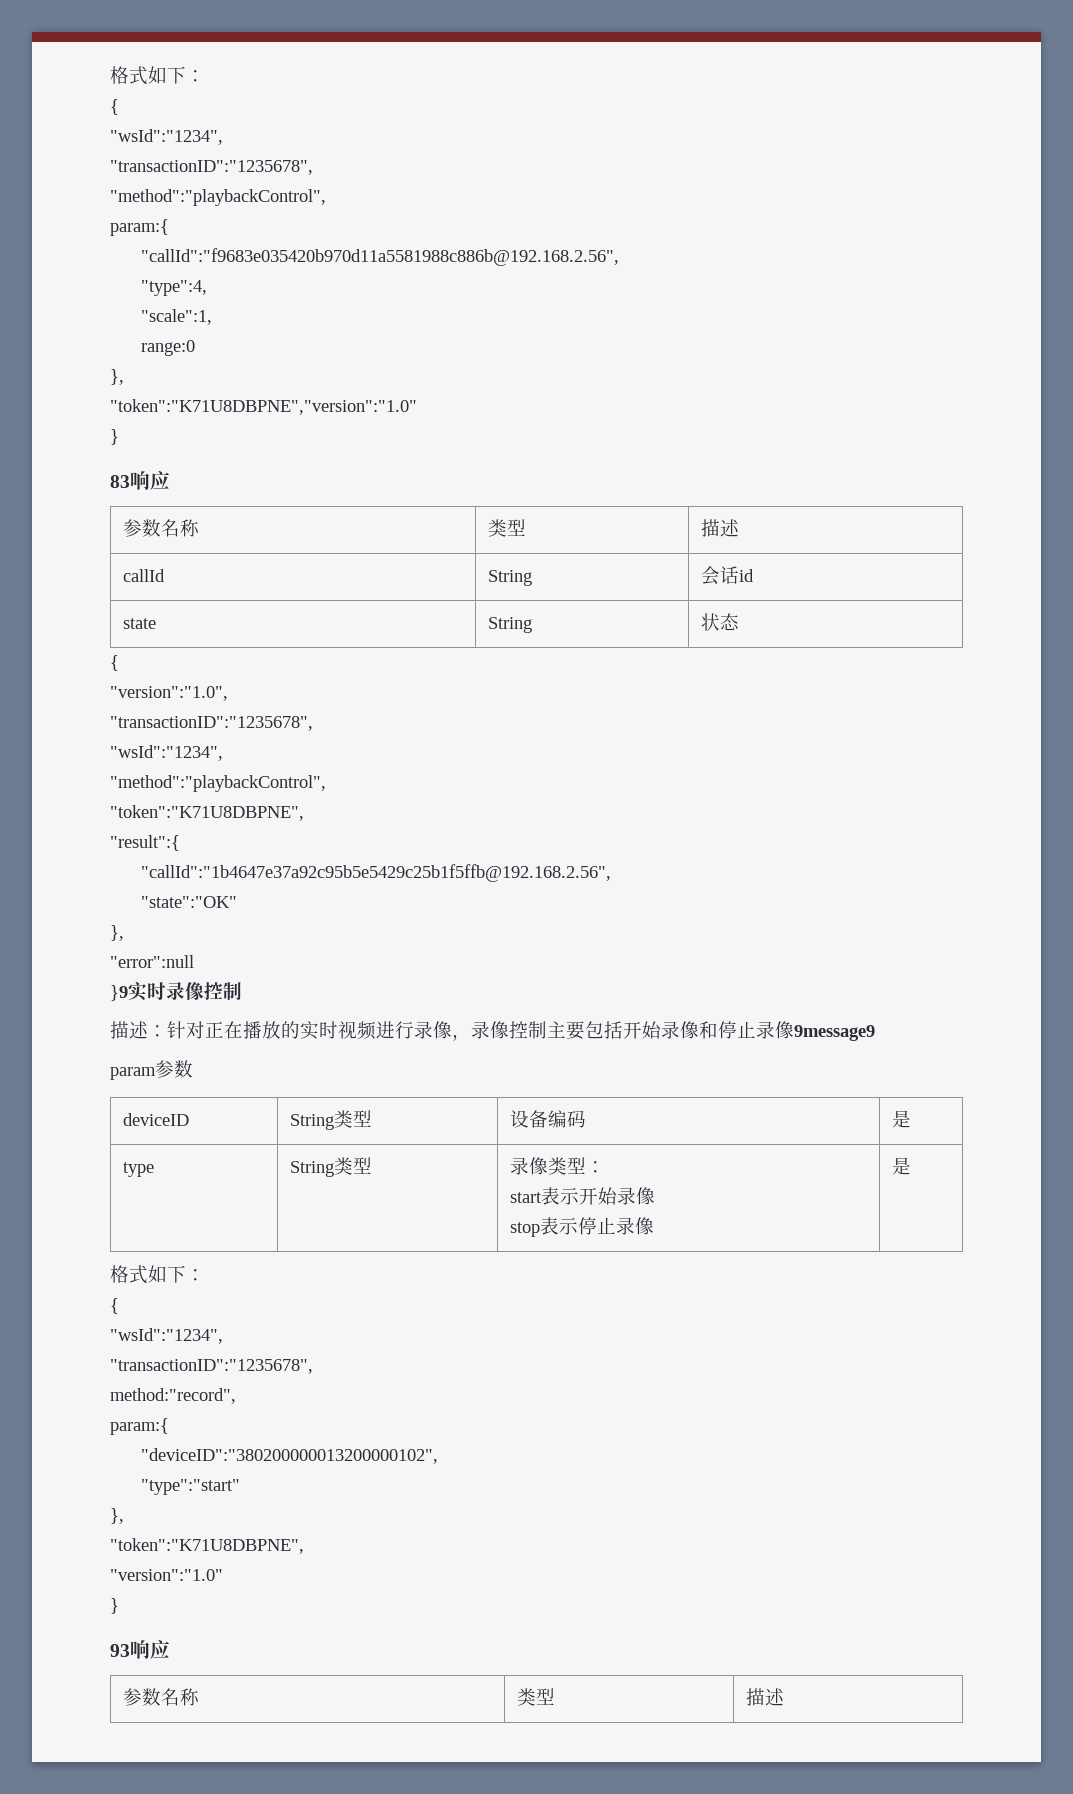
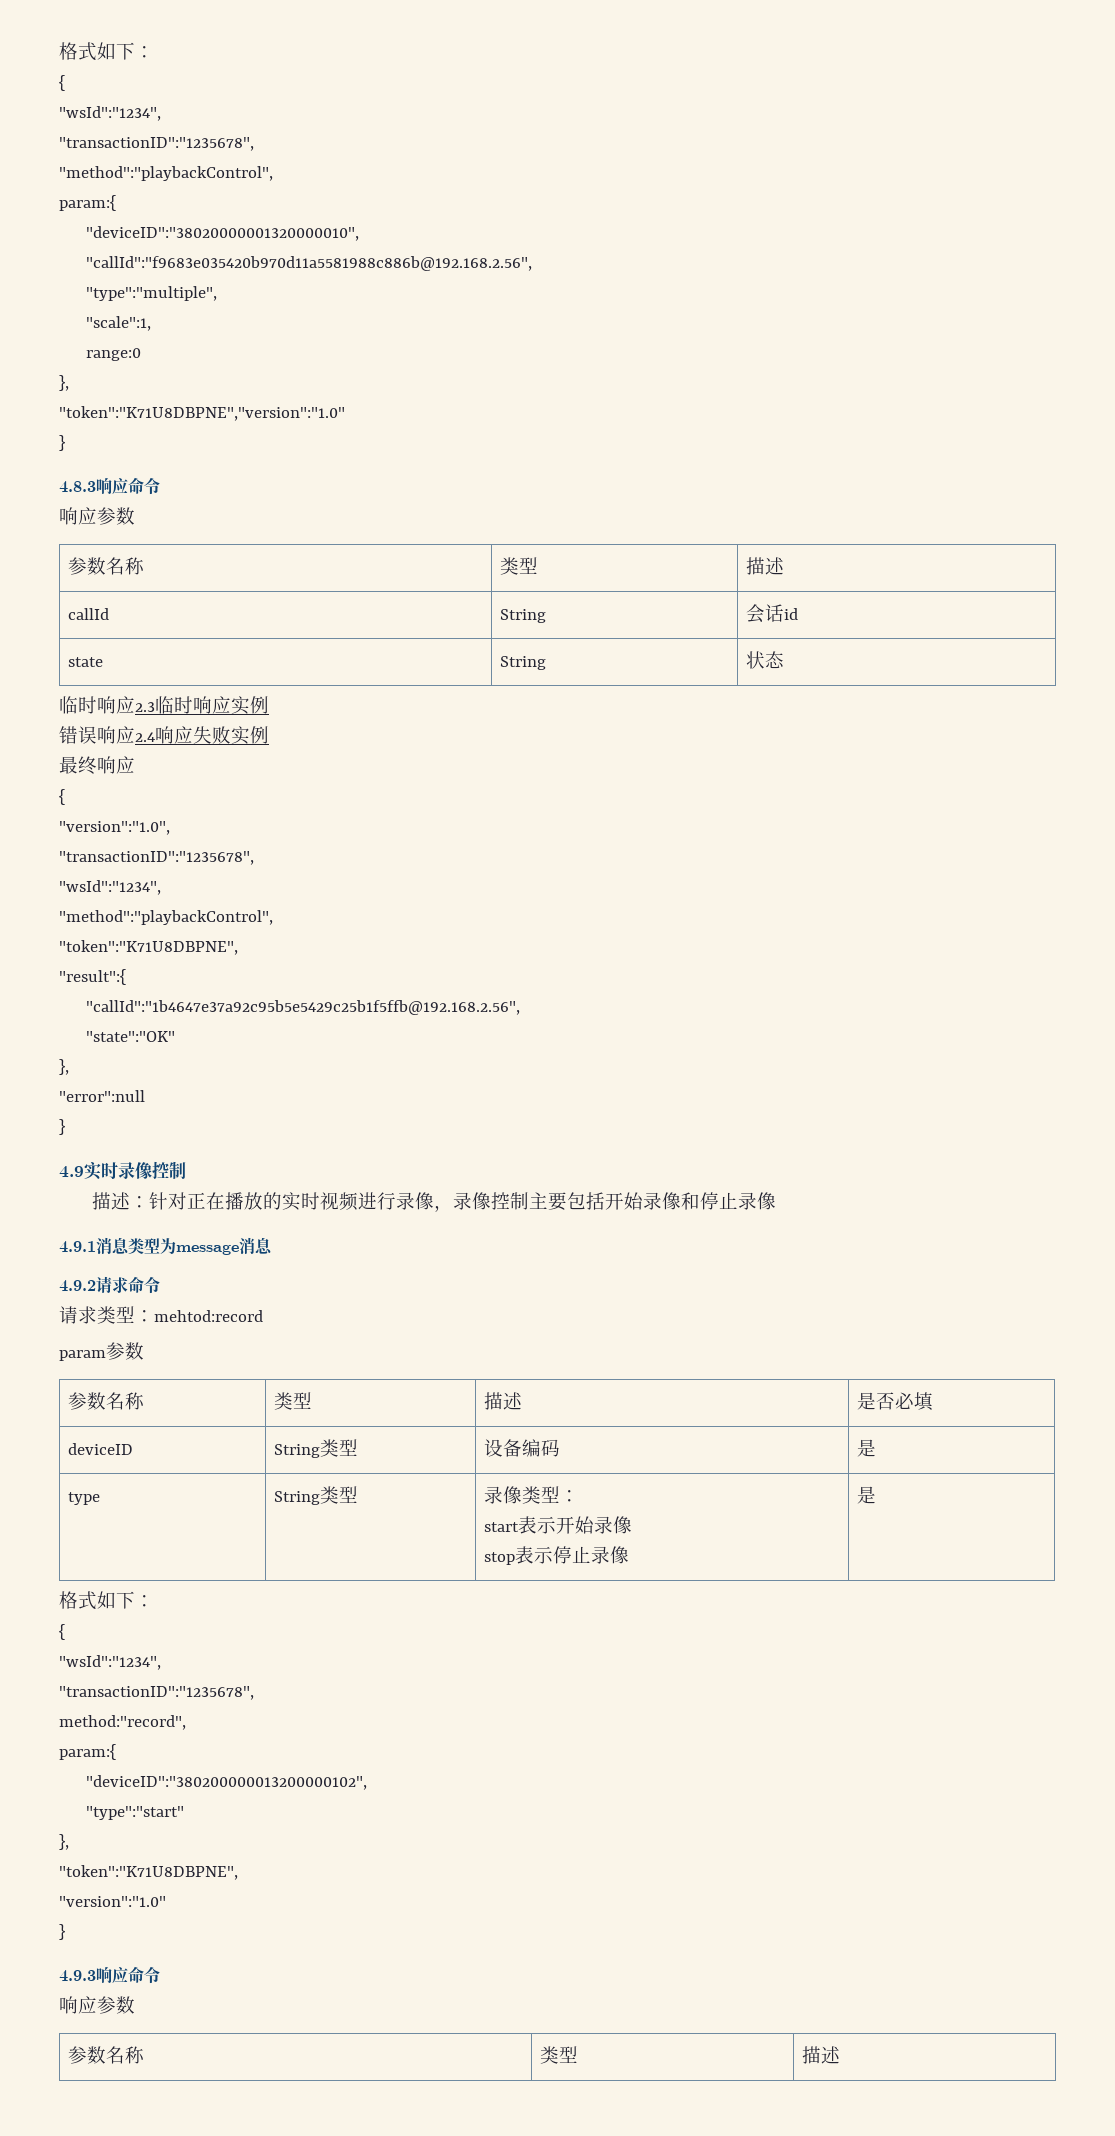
(169, 227) none -> [85,226,359,241] // "deviceID":"38020000001320000010",
[141,280,208,296] "type":4, -> [85,286,217,301] "type":"multiple",
[110,471,170,490] 83响应 -> [59,477,160,495] [59,507,135,525] 4.8.3响应命令 // 响应参数
(739, 622) none -> [59,696,269,715] [59,726,269,745] [59,756,135,775] // 临时响应2.3临时响应实例 // 错误响应2.4响应失败实例 // 最终响应
[110,985,128,1001] }9 -> [59,1119,65,1135] [59,1166,84,1178] } // 4.9
[794,1025,875,1041] [110,1060,193,1080] 9message9 // param参数 -> [59,1237,272,1255] [59,1276,160,1294] [59,1306,263,1324] [59,1342,144,1361] [67,1392,144,1410] [273,1392,312,1410] [483,1392,522,1410] [856,1392,934,1411] // 4.9.1消息类型为message消息 // 4.9.2请求命令 // 请求类型：mehtod:record // param参数 // 参数名称 | 类型 | 描述 | 是否必填
[110,1640,170,1659] 93响应 -> [59,1966,160,1984] [59,1996,135,2014] 4.9.3响应命令 // 响应参数

